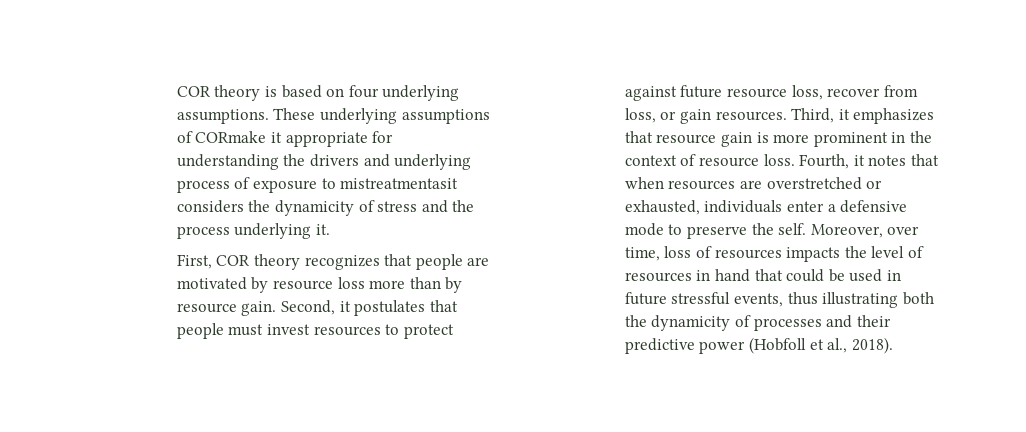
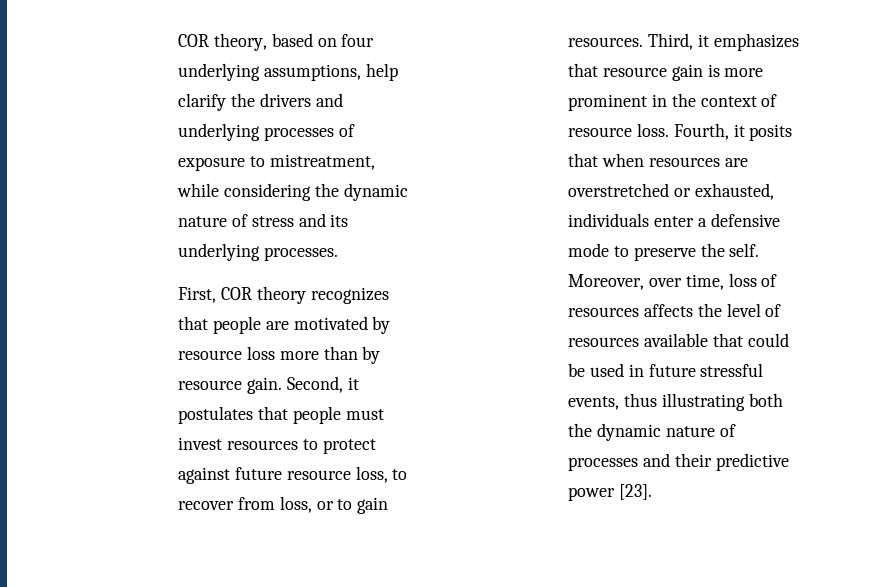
[176,85,278,101] COR theory is -> [178,33,268,51] COR theory,
[176,108,490,124] [176,131,394,147] [176,154,279,170] assumptions. These underlying assumptions of CORmake it appropriate for understanding -> [264,63,398,81] [178,93,227,111] assumptions, help clarify
[176,180,230,193] process -> [264,127,335,141] processes
[340,178,459,189] [176,200,475,216] [176,223,331,239] mistreatmentasit considers the dynamicity of stress and the process underlying it. -> [269,154,375,170] [177,183,408,201] [178,213,349,227] [178,243,339,261] mistreatment, while considering the dynamic nature of stress and its underlying processes.
(823, 92) none -> [392,469,408,480] to
(677, 115) none -> [337,499,353,510] to
[868,155,907,166] notes -> [749,124,793,141] posits
[786,247,841,262] impacts -> [644,304,694,317] affects
[696,269,751,282] in hand -> [644,333,709,347] available
[651,315,731,331] dynamicity -> [597,423,715,441] dynamic nature
[749,337,893,354] (Hobfoll et al., 2018). -> [619,484,653,500] [23].

